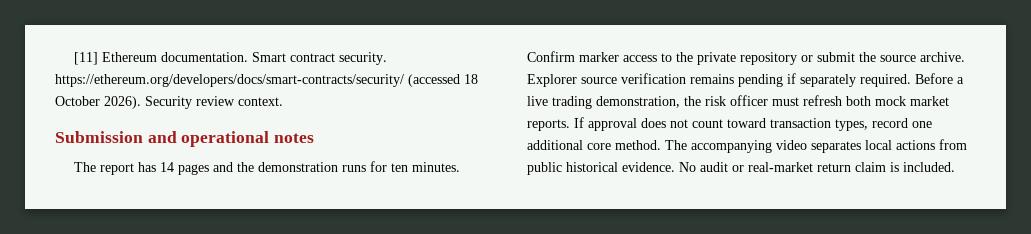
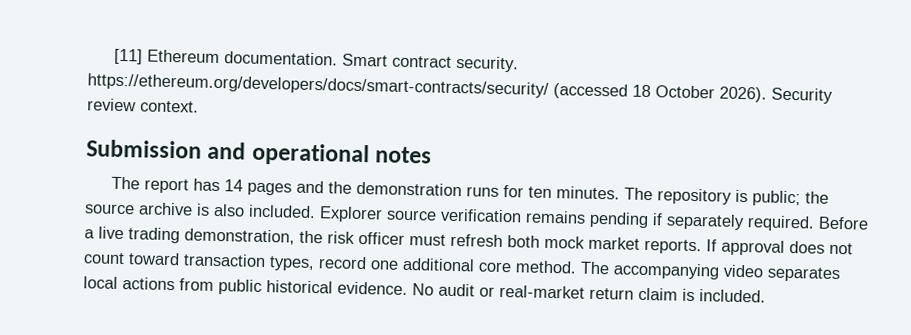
[527,51,965,65] Confirm marker access to the private repository or submit the source archive. -> [623,187,829,207] [84,202,316,219] The repository is public; the source archive is also included.

